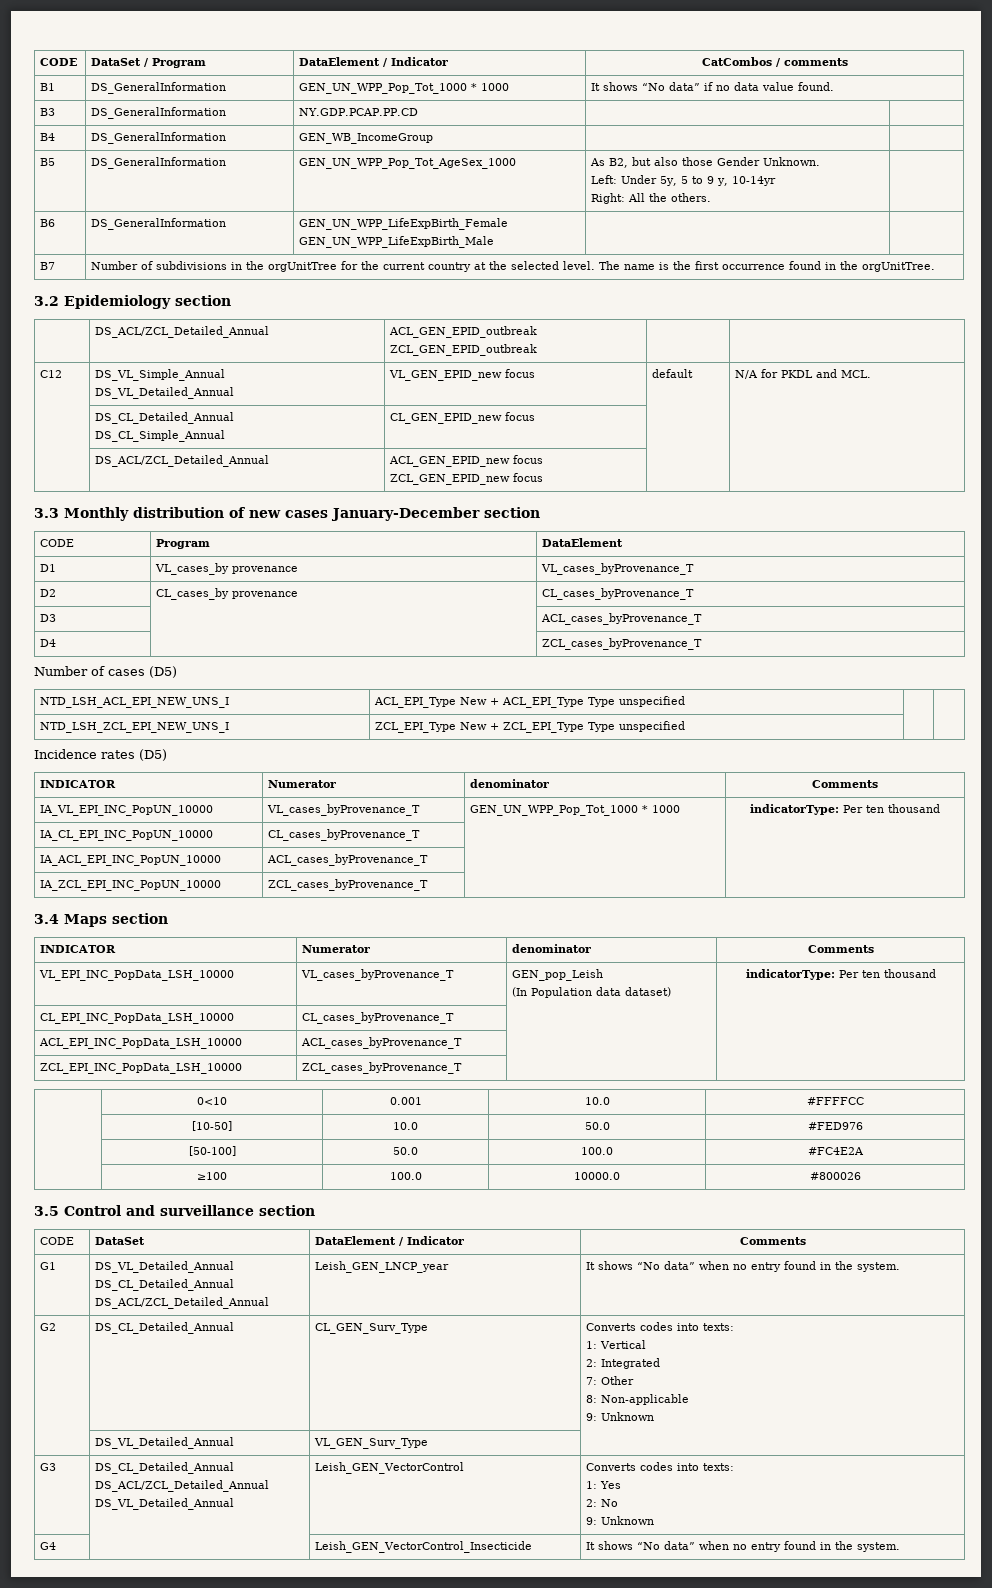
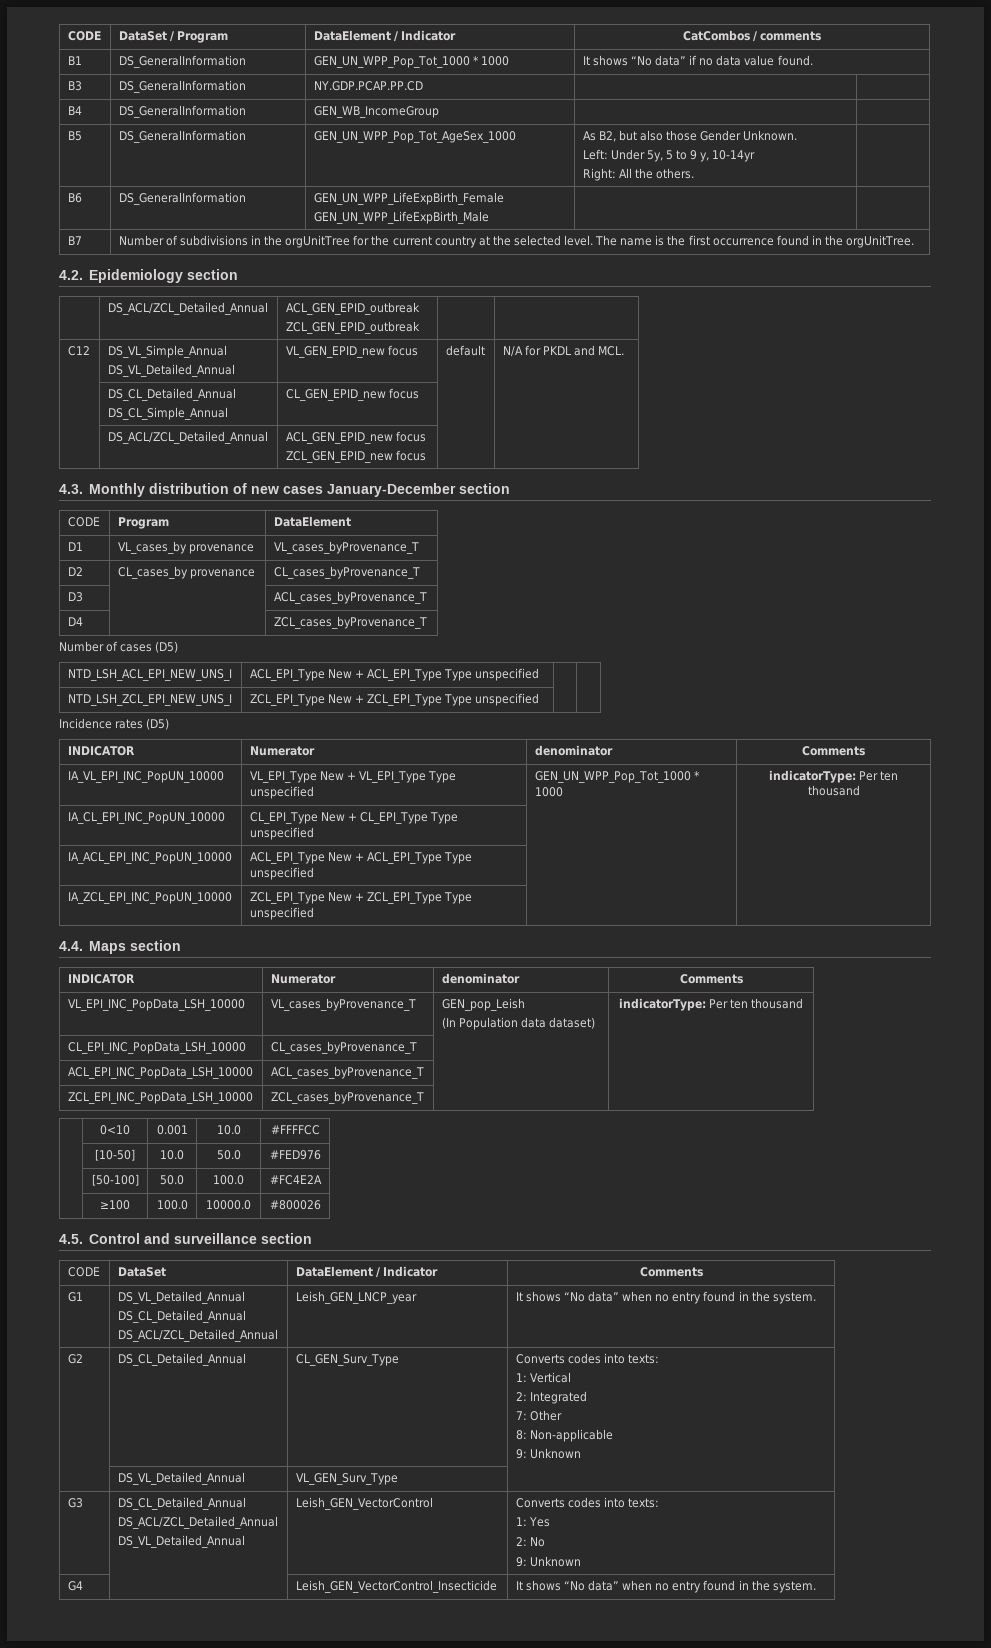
[34,296,59,306] 3.2 -> [59,270,83,280] 4.2.
[34,508,59,518] 3.3 -> [59,484,83,494] 4.3.
[266,804,420,816] VL_cases_byProvenance_T -> [249,771,457,783] [249,786,314,799] VL_EPI_Type New + VL_EPI_Type Type unspecified
[267,829,420,841] [39,855,221,866] [266,854,428,866] [39,880,221,891] [267,879,428,891] [34,914,59,924] CL_cases_byProvenance_T | | // IA_ACL_EPI_INC_PopUN_10000 | ACL_cases_byProvenance_T | | // IA_ZCL_EPI_INC_PopUN_10000 | ZCL_cases_byProvenance_T | | // 3.4 -> [249,812,459,824] [249,827,314,840] [67,852,232,864] [249,852,473,864] [249,867,314,880] [67,892,232,904] [249,892,473,904] [249,907,314,920] [59,941,83,951] CL_EPI_Type New + CL_EPI_Type Type unspecified | | // IA_ACL_EPI_INC_PopUN_10000 | ACL_EPI_Type New + ACL_EPI_Type Type unspecified | | // IA_ZCL_EPI_INC_PopUN_10000 | ZCL_EPI_Type New + ZCL_EPI_Type Type unspecified | | // 4.4.
[34,1206,59,1216] 3.5 -> [59,1234,83,1244] 4.5.

